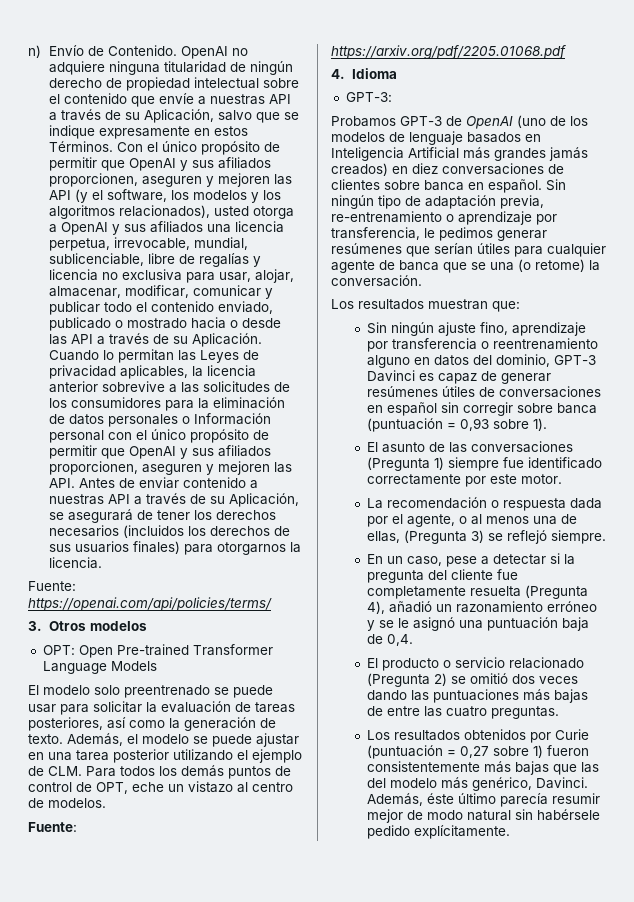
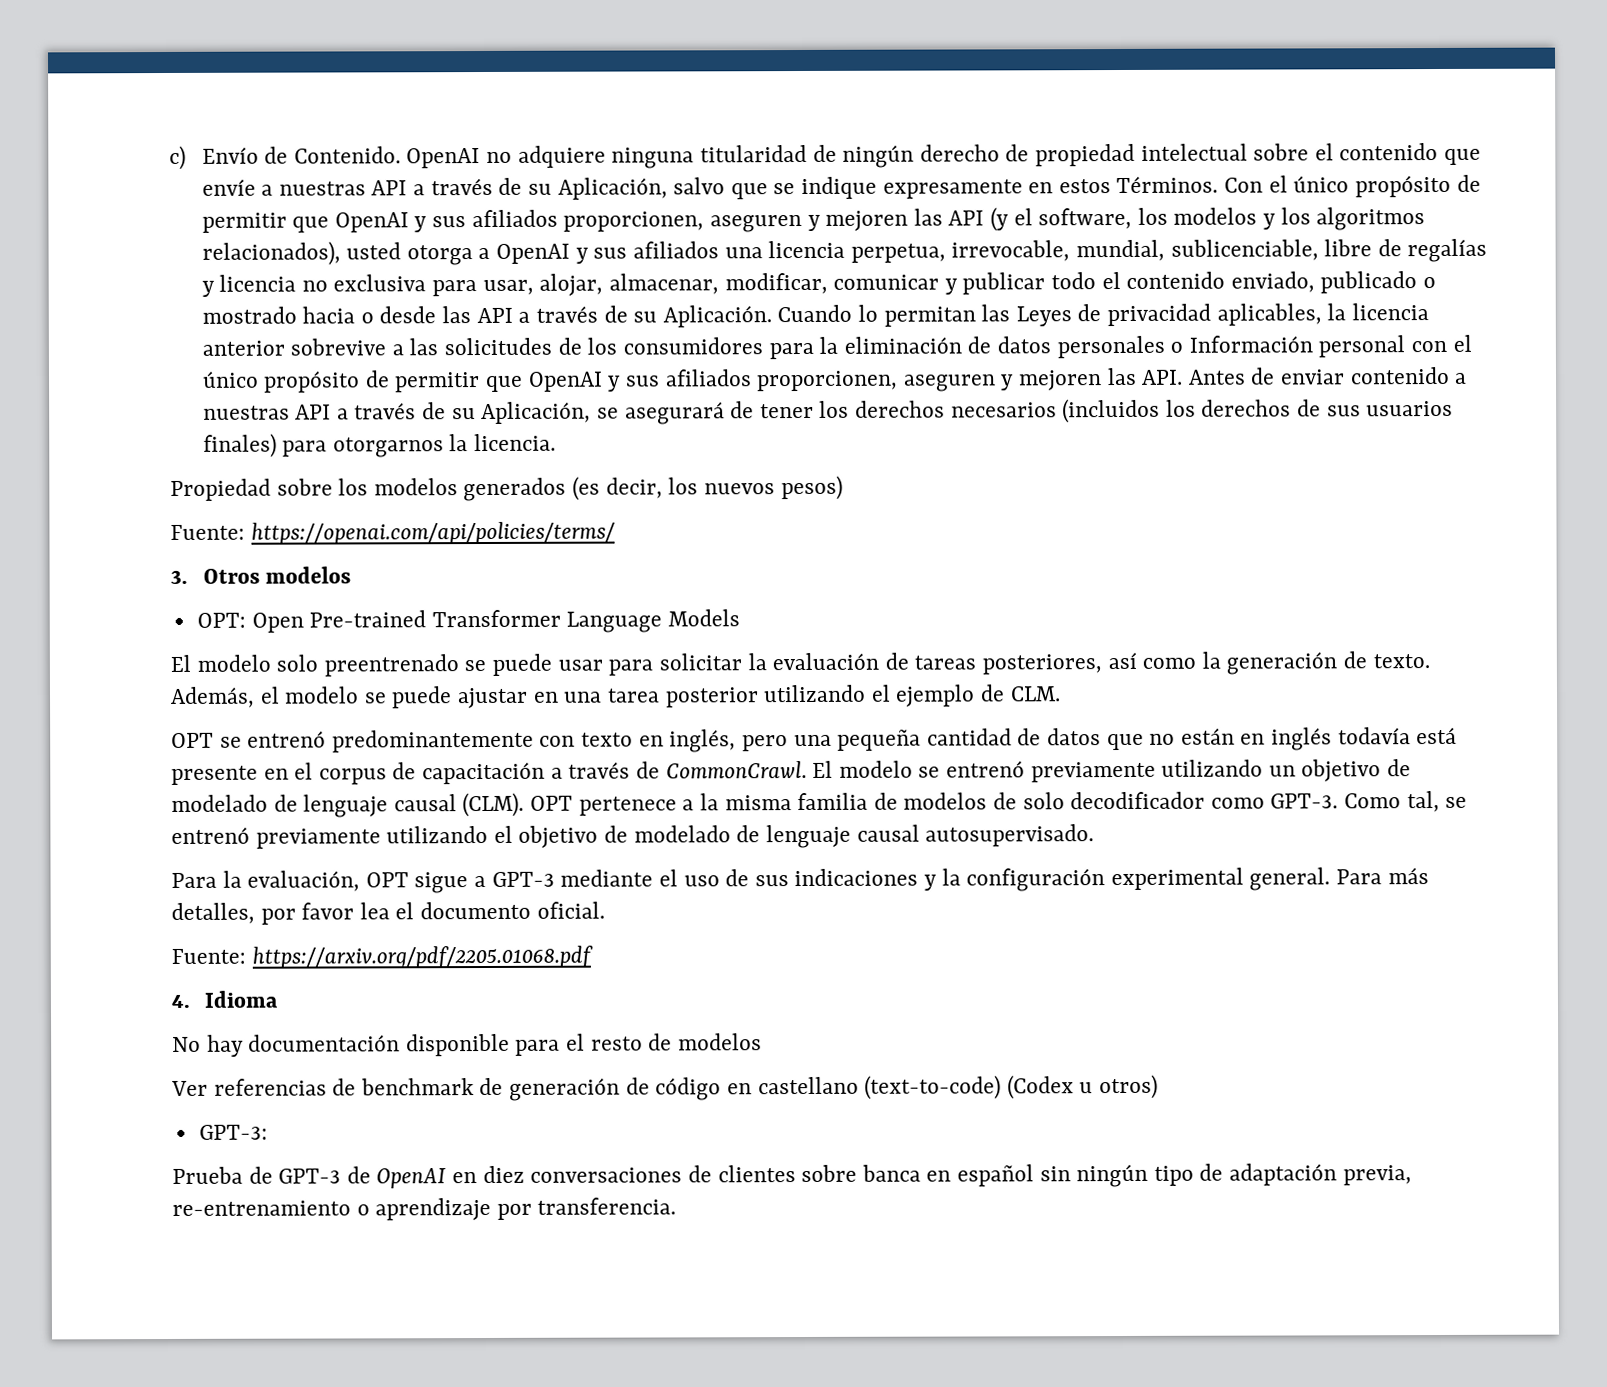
[28,45,41,58] n) -> [169,145,186,170] c)
(103, 563) none -> [170,475,843,502] // Propiedad sobre los modelos generados (es decir, los nuevos pesos)
[86,765,291,779] [28,781,293,794] [28,798,106,808] [28,822,77,832] [331,45,566,59] [331,68,398,79] Para todos los demás puntos de control de OPT, eche un vistazo al centro de modelos. // Fuente: https://arxiv.org/pdf/2205.01068.pdf // 4. Idioma -> [171,726,1458,753] [171,759,1412,785] [171,791,1468,818] [171,824,1095,849] [171,867,1429,894] [171,901,605,925] [171,945,593,969] [171,990,278,1008] [172,1033,762,1057] [171,1074,1158,1101] // OPT se entrenó predominantemente con texto en inglés, pero una pequeña cantidad de datos que no están en inglés todavía está presente en el corpus de capacitación a través de CommonCrawl. El modelo se entrenó previamente utilizando un objetivo de modelado de lenguaje causal (CLM). OPT pertenece a la misma familia de modelos de solo decodificador como GPT-3. Como tal, se entrenó previamente utilizando el objetivo de modelado de lenguaje causal autosupervisado. // Para la evaluación, OPT sigue a GPT-3 mediante el uso de sus indicaciones y la configuración experimental general. Para más detalles, por favor lea el documento oficial. // Fuente: https://arxiv.org/pdf/2205.01068.pdf // 4. Idioma // No hay documentación disponible para el resto de modelos // Ver referencias de benchmark de generación de código en castellano (text-to-code) (Codex u otros)
[331,116,396,127] Probamos -> [172,1166,273,1184] Prueba de
[517,115,588,128] [331,131,541,145] [331,147,588,161] [331,163,388,176] (uno de los modelos de lenguaje basados en Inteligencia Artificial más grandes jamás creados) -> (447, 1178) none
[488,179,566,193] español. Sin -> [956,1164,1071,1187] español sin
[331,227,547,241] [331,243,606,257] [331,259,600,273] [331,275,422,287] [331,299,520,312] [366,322,586,336] [366,338,598,352] [366,354,596,368] [366,370,551,384] [366,386,601,398] [366,402,597,416] [366,418,547,432] [366,441,573,453] [366,457,602,471] [366,474,562,487] [366,497,602,511] [366,514,577,527] [366,530,606,544] [366,553,575,567] [366,569,518,583] [366,585,588,599] [366,601,597,614] [366,617,589,631] [366,634,413,646] [366,657,584,671] [366,673,578,687] [366,689,588,703] [366,706,559,719] [366,729,589,743] [366,745,589,759] [366,761,599,775] [366,777,588,791] [366,793,600,807] [366,809,600,823] [366,825,510,839] transferencia, le pedimos generar resúmenes que serían útiles para cualquier agente de banca que se una (o retome) la conversación. // Los resultados muestran que: // Sin ningún ajuste fino, aprendizaje por transferencia o reentrenamiento alguno en datos del dominio, GPT-3 Davinci es capaz de generar resúmenes útiles de conversaciones en español sin corregir sobre banca (puntuación = 0,93 sobre 1). // El asunto de las conversaciones (Pregunta 1) siempre fue identificado correctamente por este motor. // La recomendación o respuesta dada por el agente, o al menos una de ellas, (Pregunta 3) se reflejó siempre. // En un caso, pese a detectar si la pregunta del cliente fue completamente resuelta (Pregunta 4), añadió un razonamiento erróneo y se le asignó una puntuación baja de 0,4. // El producto o servicio relacionado (Pregunta 2) se omitió dos veces dando las puntuaciones más bajas de entre las cuatro preguntas. // Los resultados obtenidos por Curie (puntuación = 0,27 sobre 1) fueron consistentemente más bajas que las del modelo más genérico, Davinci. Además, éste último parecía resumir mejor de modo natural sin habérsele pedido explícitamente. -> [537,1197,677,1215] transferencia.

